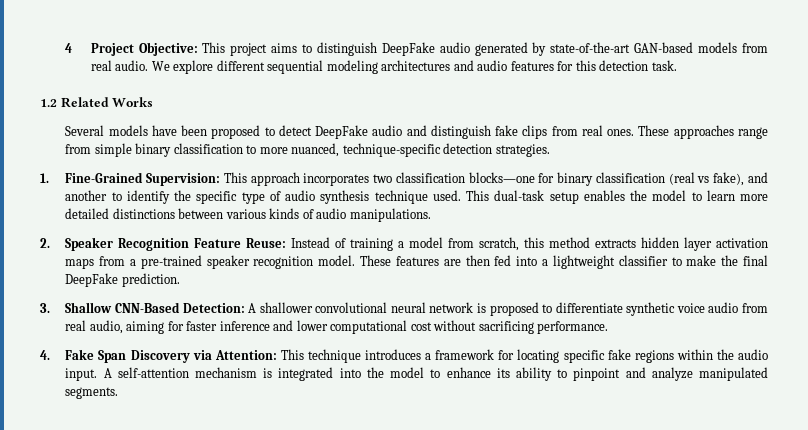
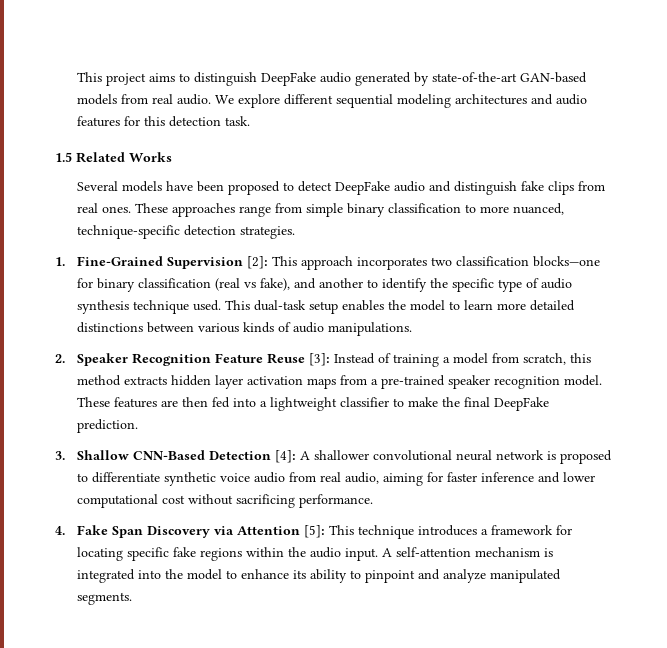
[65,42,198,56] 4 Project Objective: -> (76, 77) none
[40,99,57,107] 1.2 -> [55,152,72,162] 1.5
[146,173,221,186] Supervision: -> [166,256,268,269] Supervision [2]:
[246,238,287,248] Reuse: -> [266,353,330,366] Reuse [3]:
[182,303,245,313] Detection: -> [208,450,296,463] Detection [4]:
[214,350,277,360] Attention: -> [236,525,325,538] Attention [5]:

